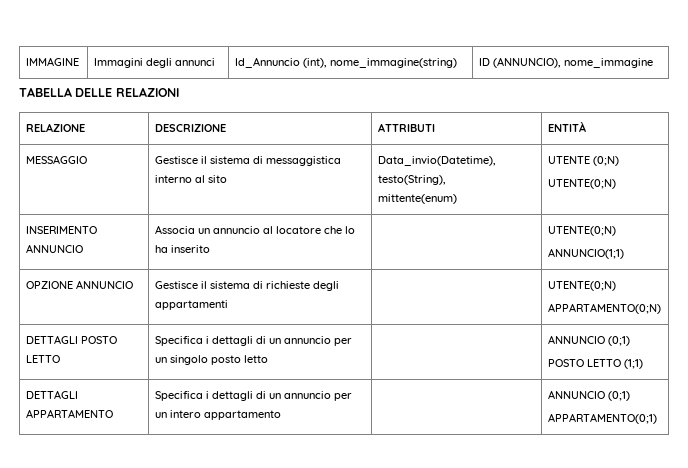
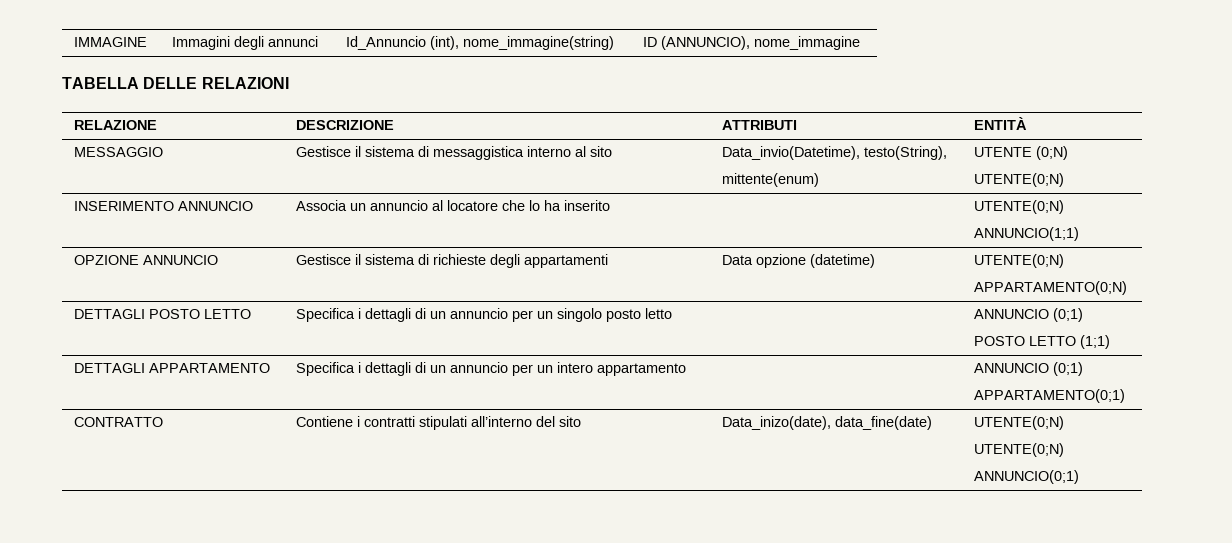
(228, 305) none -> [722,254,876,268] Data opzione (datetime)
(657, 418) none -> [74,417,164,427] [296,416,582,430] [722,416,933,430] [974,416,1065,430] [974,443,1065,457] [974,470,1080,484] // CONTRATTO | Contiene i contratti stipulati all’interno del sito | Data_inizo(date), data_fine(date) | UTENTE(0;N) // UTENTE(0;N) // ANNUNCIO(0;1)

